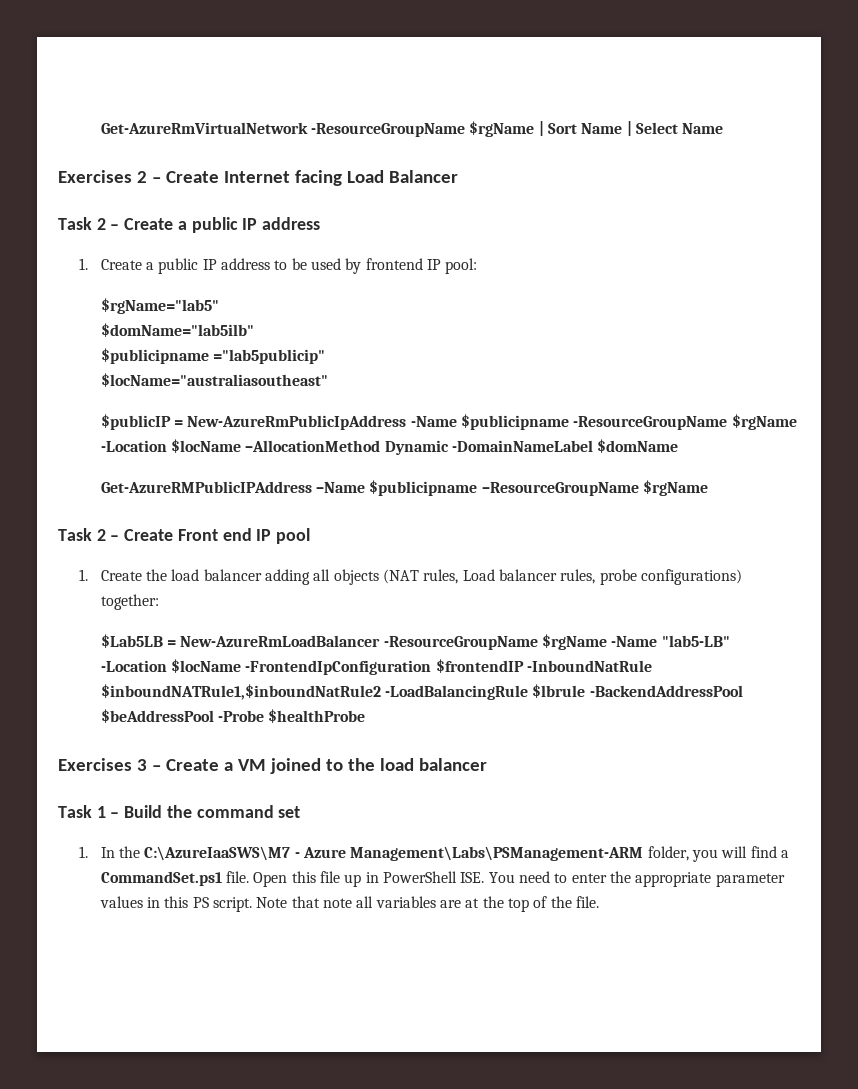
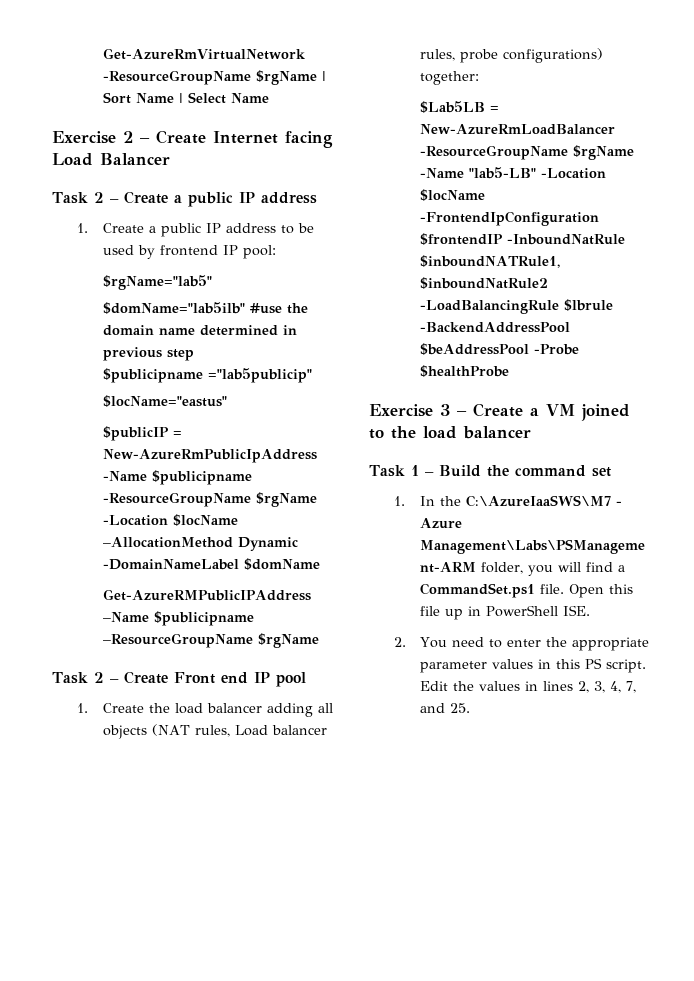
[58,170,132,183] Exercises -> [52,131,116,144] Exercise
(254, 330) none -> [249,303,308,314] [102,325,297,336] [102,347,194,361] #use the domain name determined in previous step
[100,373,328,387] $locName="australiasoutheast" -> [102,395,227,407] $locName="eastus"
[58,758,132,771] Exercises -> [369,404,433,417] Exercise
(485, 877) none -> [394,637,407,647] // 2.
[256,896,599,912] Note that note all variables are at the top of the file. -> [419,681,636,693] [419,703,470,713] Edit the values in lines 2, 3, 4, 7, and 25.

